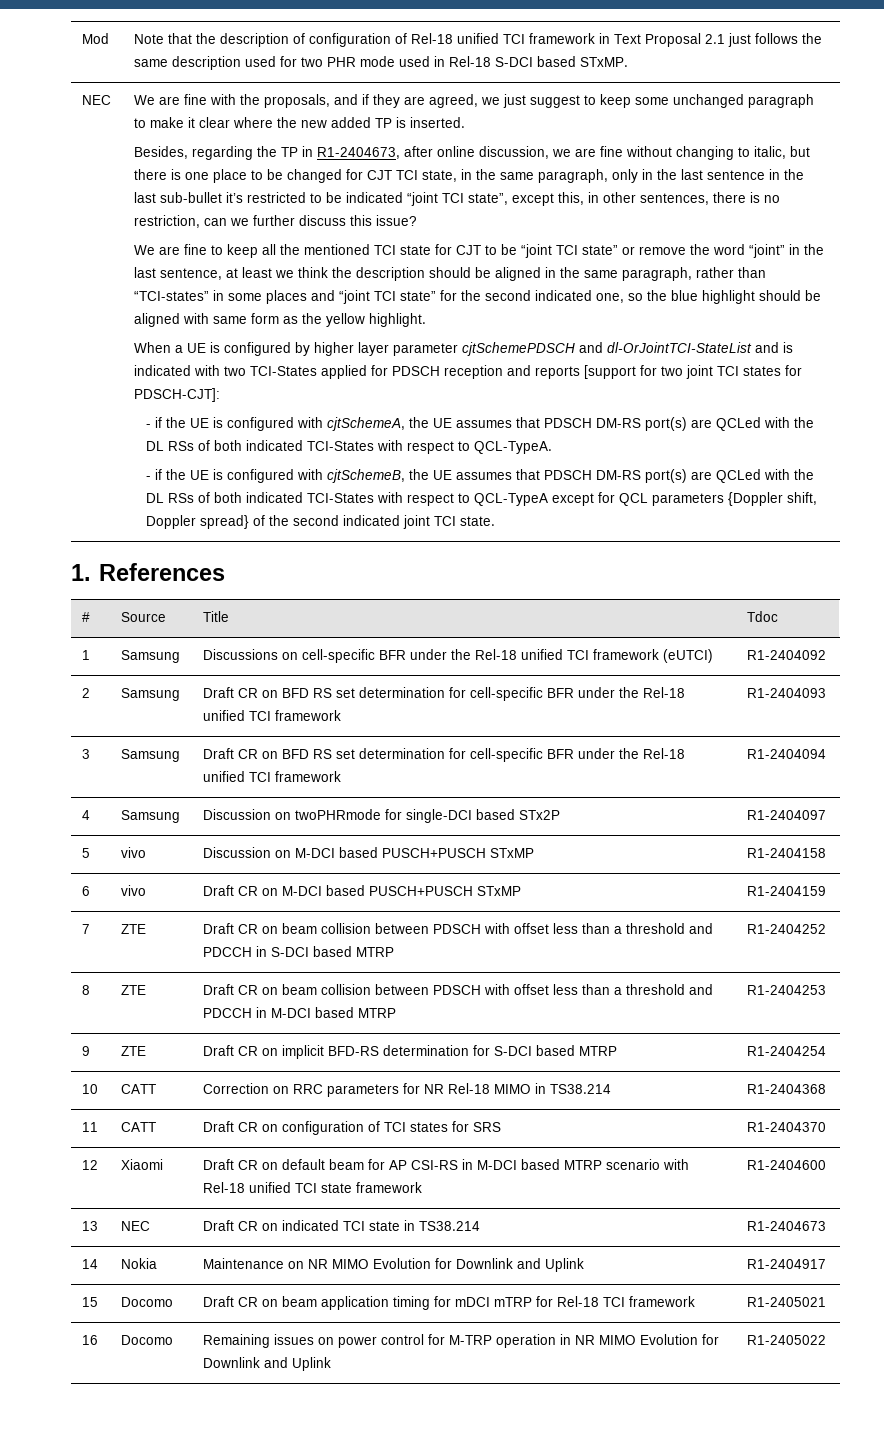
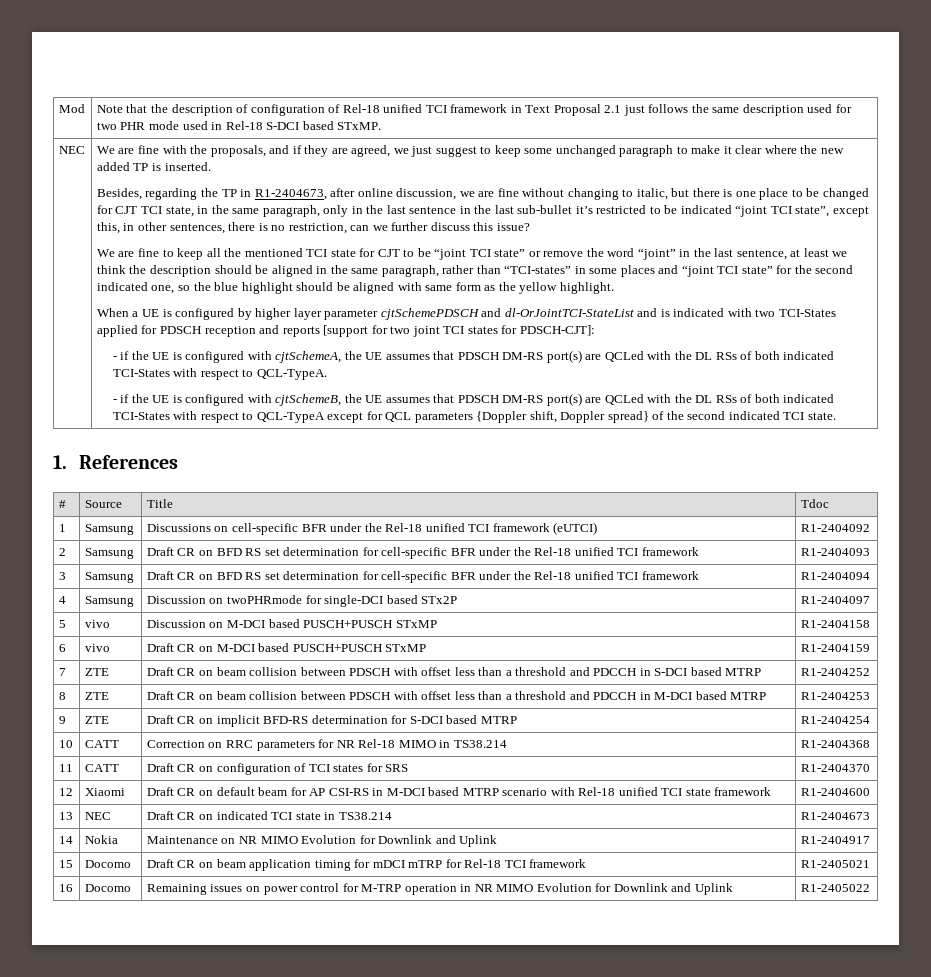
[403,515,431,529] joint -> (780, 415) none

